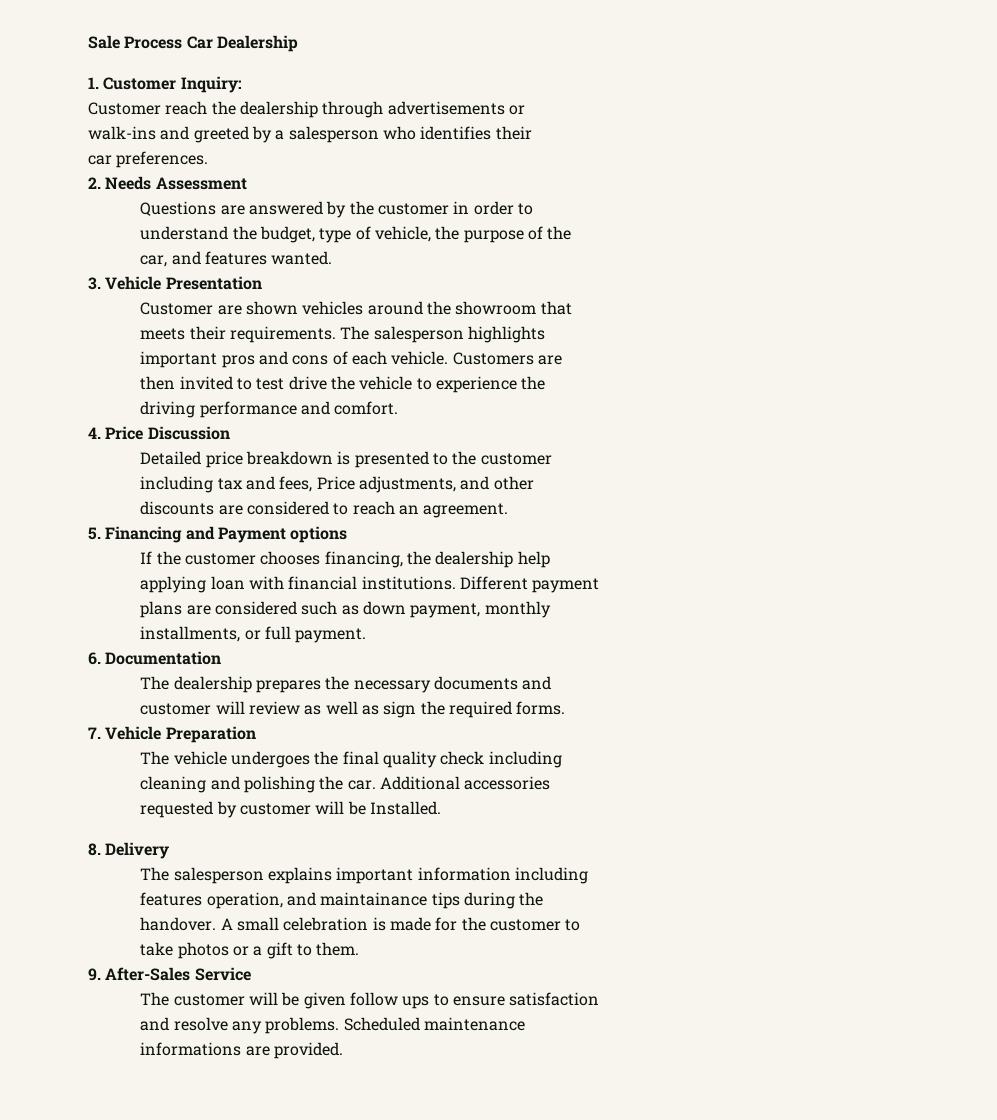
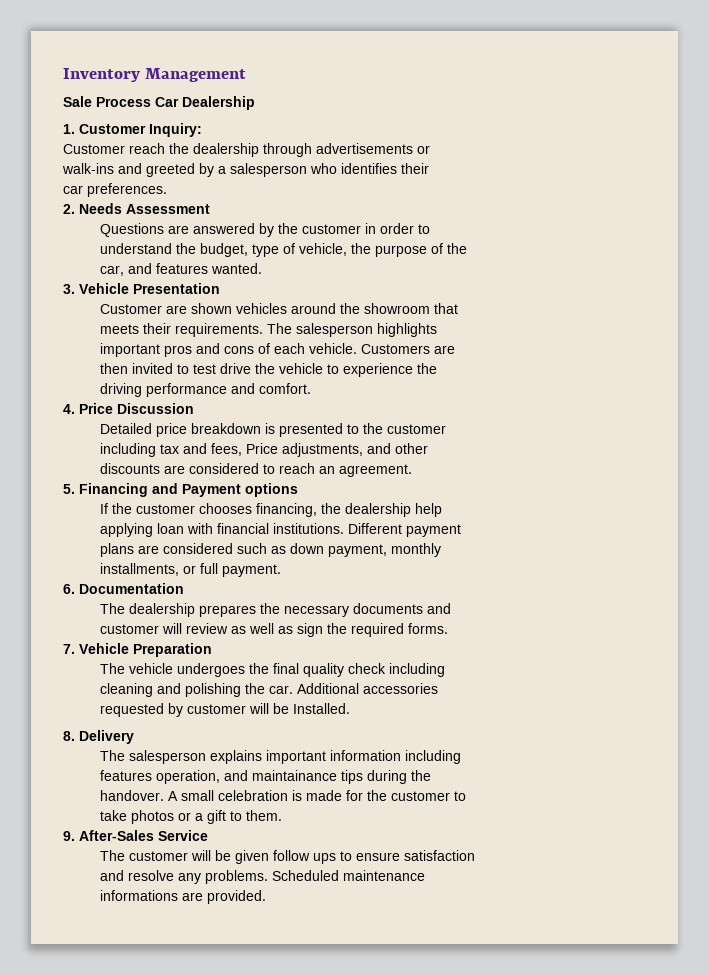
(88, 42) none -> [63,68,247,82] Inventory Management //

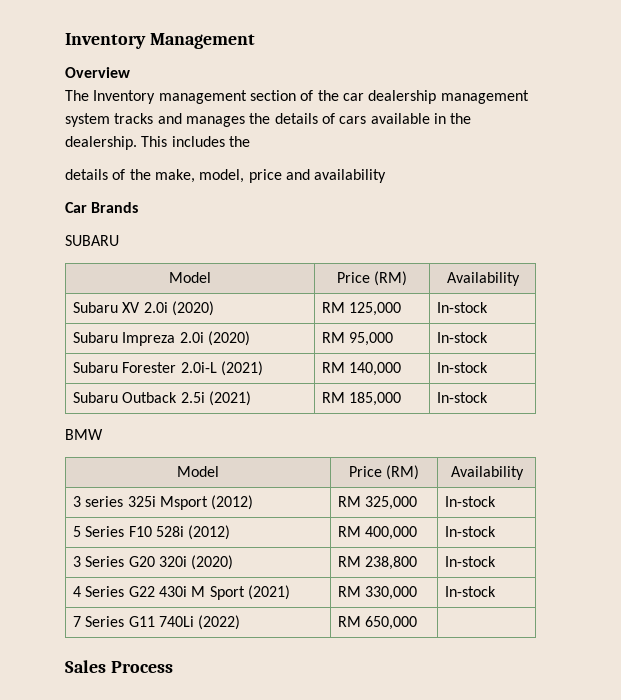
[63,96,255,110] [63,123,202,137] [63,143,430,157] [62,163,429,177] [63,183,167,197] [63,203,210,214] [100,223,431,237] [100,243,468,257] [100,263,263,276] [63,283,220,294] [100,303,459,314] [100,323,438,337] [100,343,456,357] [100,363,438,377] [100,383,312,397] [63,403,194,414] [100,423,447,437] [100,443,429,457] [100,463,413,477] [63,483,298,497] [100,503,443,517] [100,523,462,537] [100,543,442,557] [100,563,282,577] [63,583,184,594] [100,603,452,617] [100,623,449,637] [63,643,212,657] [100,663,446,677] [100,683,439,697] [100,703,351,717] [63,730,134,744] [100,750,462,764] [100,770,432,784] [100,790,467,801] [100,810,283,824] [63,830,208,841] [100,850,476,864] [100,870,426,884] [100,890,267,904] Sale Process Car Dealership // 1. Customer Inquiry: // Customer reach the dealership through advertisements or // walk-ins and greeted by a salesperson who identifies their // car preferences. // 2. Needs Assessment // Questions are answered by the customer in order to // understand the budget, type of vehicle, the purpose of the // car, and features wanted. // 3. Vehicle Presentation // Customer are shown vehicles around the showroom that // meets their requirements. The salesperson highlights // important pros and cons of each vehicle. Customers are // then invited to test drive the vehicle to experience the // driving performance and comfort. // 4. Price Discussion // Detailed price breakdown is presented to the customer // including tax and fees, Price adjustments, and other // discounts are considered to reach an agreement. // 5. Financing and Payment options // If the customer chooses financing, the dealership help // applying loan with financial institutions. Different payment // plans are considered such as down payment, monthly // installments, or full payment. // 6. Documentation // The dealership prepares the necessary documents and // customer will review as well as sign the required forms. // 7. Vehicle Preparation // The vehicle undergoes the final quality check including // cleaning and polishing the car. Additional accessories // requested by customer will be Installed. // 8. Delivery // The salesperson explains important information including // features operation, and maintainance tips during the // handover. A small celebration is made for the customer to // take photos or a gift to them. // 9. After-Sales Service // The customer will be given follow ups to ensure satisfaction // and resolve any problems. Scheduled maintenance // informations are provided. -> [65,67,130,78] [65,90,529,104] [65,113,472,127] [65,136,250,150] [65,169,387,183] [65,202,139,213] [65,235,119,246] [169,272,211,283] [336,271,408,286] [446,272,520,286] [72,301,214,316] [321,302,402,316] [436,302,488,313] [72,331,250,346] [321,332,394,346] [436,332,488,343] [72,361,263,376] [321,362,402,376] [436,362,488,373] [72,391,251,406] [321,392,402,406] [436,392,488,403] [65,429,103,440] [177,466,219,477] [348,465,420,480] [450,466,524,480] [72,495,254,510] [337,496,418,510] [444,496,496,507] [72,525,231,540] [337,526,418,540] [444,526,496,537] [72,555,234,570] [337,556,418,570] [444,556,496,567] [72,585,290,600] [337,586,418,600] [444,586,496,597] [72,615,241,630] [337,616,418,630] [65,660,173,673] Overview // The Inventory management section of the car dealership management system tracks and manages the details of cars available in the dealership. This includes the // details of the make, model, price and availability // Car Brands // SUBARU // Model | Price (RM) | Availability // Subaru XV 2.0i (2020) | RM 125,000 | In-stock // Subaru Impreza 2.0i (2020) | RM 95,000 | In-stock // Subaru Forester 2.0i-L (2021) | RM 140,000 | In-stock // Subaru Outback 2.5i (2021) | RM 185,000 | In-stock // BMW // Model | Price (RM) | Availability // 3 series 325i Msport (2012) | RM 325,000 | In-stock // 5 Series F10 528i (2012) | RM 400,000 | In-stock // 3 Series G20 320i (2020) | RM 238,800 | In-stock // 4 Series G22 430i M Sport (2021) | RM 330,000 | In-stock // 7 Series G11 740Li (2022) | RM 650,000 | // Sales Process

